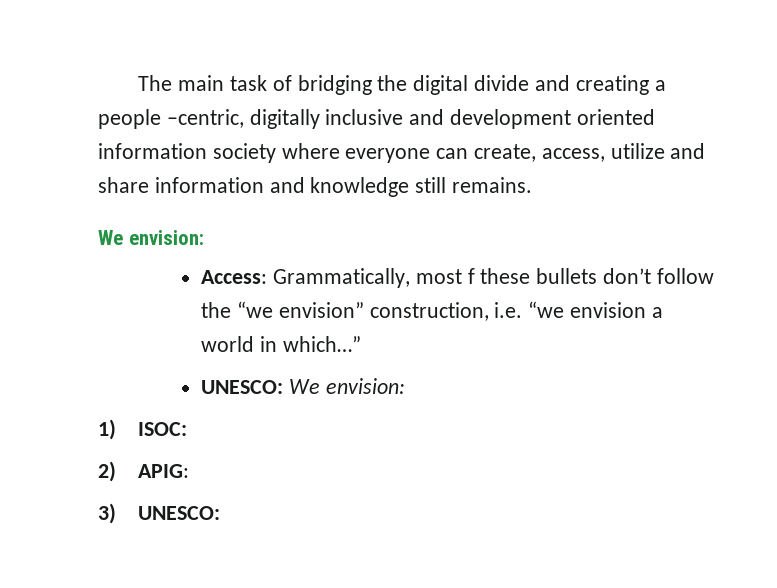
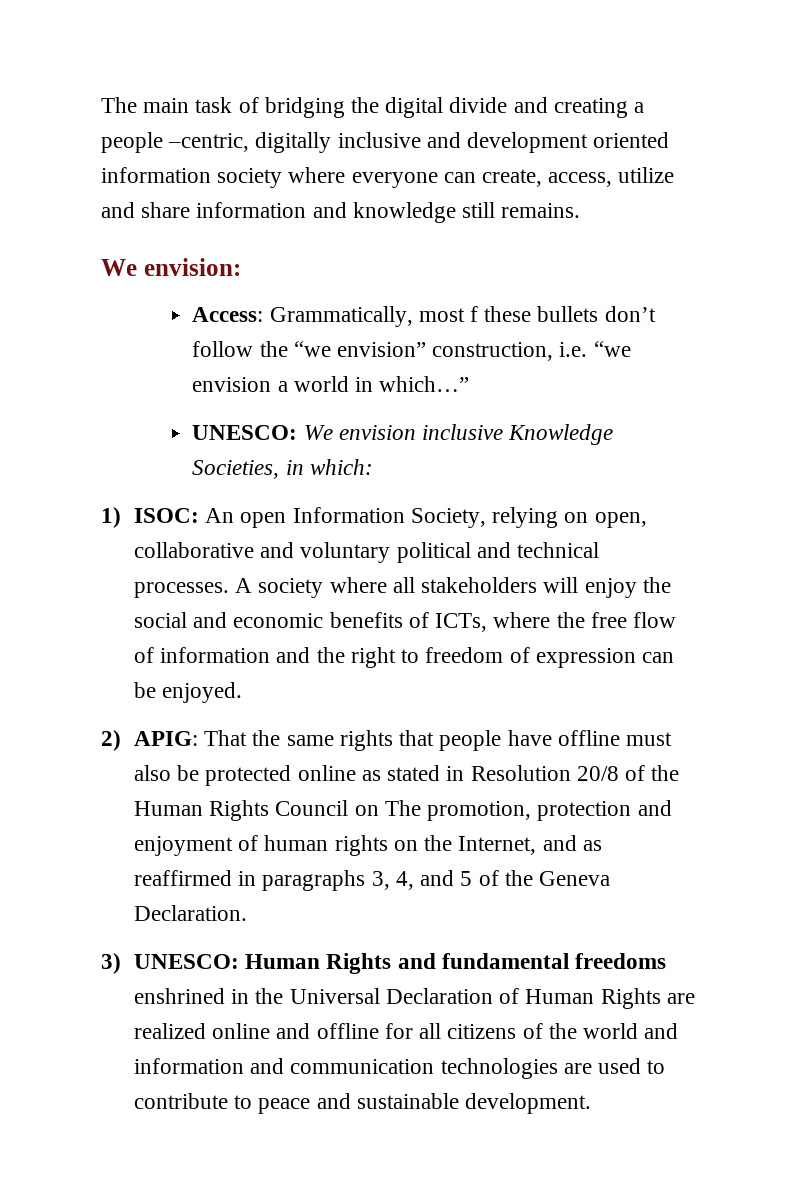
[325,378,405,394] [98,419,187,440] [98,461,189,482] [98,503,220,524] envision: // 1) ISOC: // 2) APIG: // 3) UNESCO: -> [338,424,614,445] [192,459,373,479] [101,507,647,528] [134,542,600,563] [134,577,671,598] [134,612,676,632] [134,647,674,668] [134,682,243,703] [101,730,672,751] [134,765,680,786] [134,800,672,821] [134,835,602,856] [134,870,610,891] [134,905,248,921] [101,953,667,974] [134,988,695,1009] [134,1023,679,1039] [134,1058,666,1079] [134,1093,592,1114] envision inclusive Knowledge Societies, in which: // 1) ISOC: An open Information Society, relying on open, collaborative and voluntary political and technical processes. A society where all stakeholders will enjoy the social and economic benefits of ICTs, where the free flow of information and the right to freedom of expression can be enjoyed. // 2) APIG: That the same rights that people have offline must also be protected online as stated in Resolution 20/8 of the Human Rights Council on The promotion, protection and enjoyment of human rights on the Internet, and as reaffirmed in paragraphs 3, 4, and 5 of the Geneva Declaration. // 3) UNESCO: Human Rights and fundamental freedoms enshrined in the Universal Declaration of Human Rights are realized online and offline for all citizens of the world and information and communication technologies are used to contribute to peace and sustainable development.

